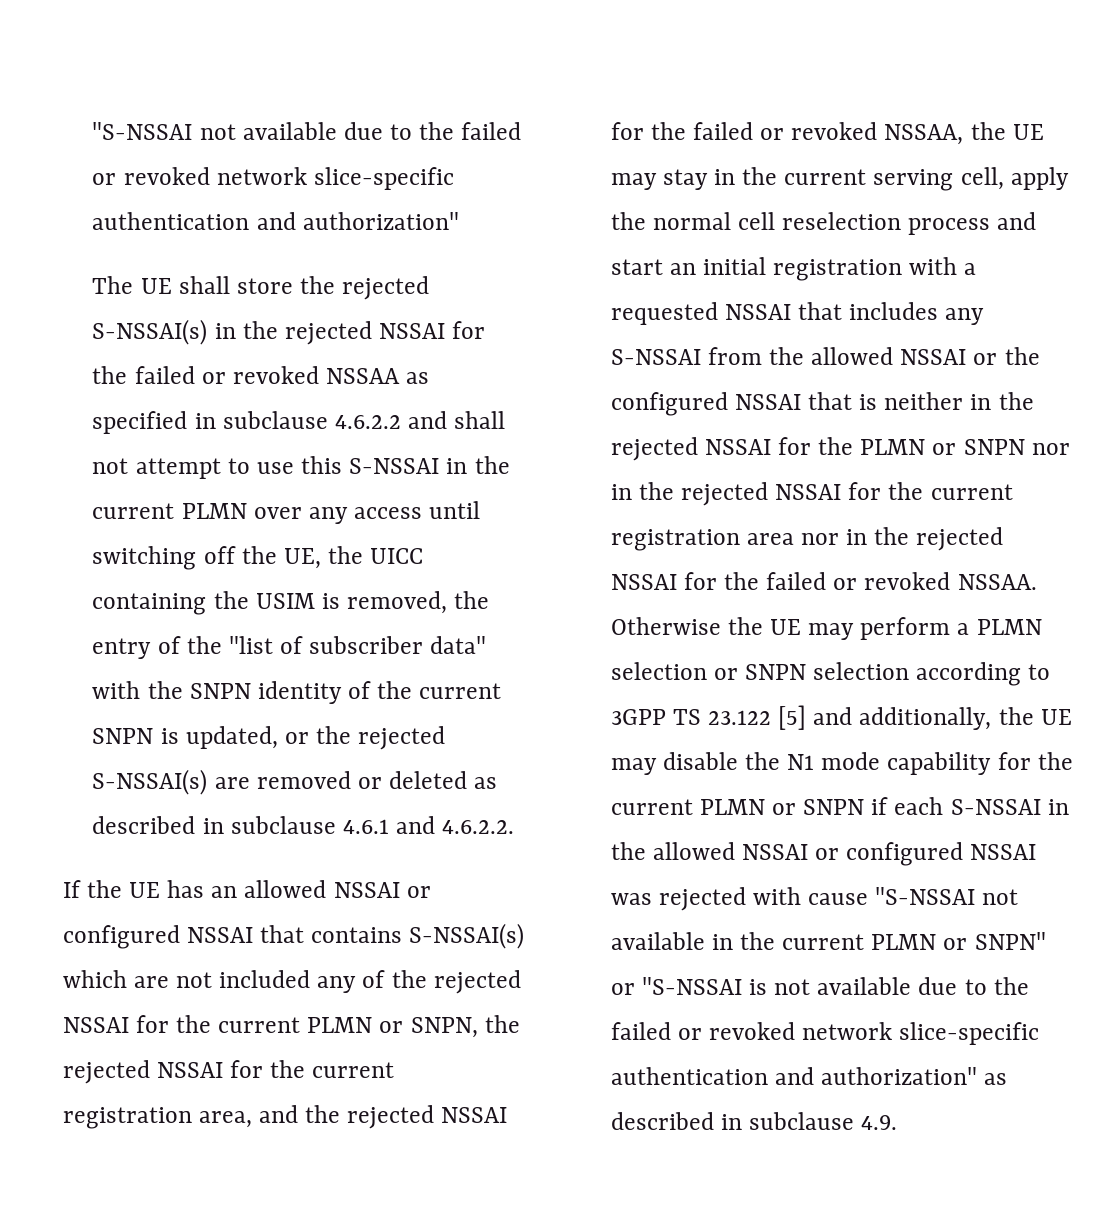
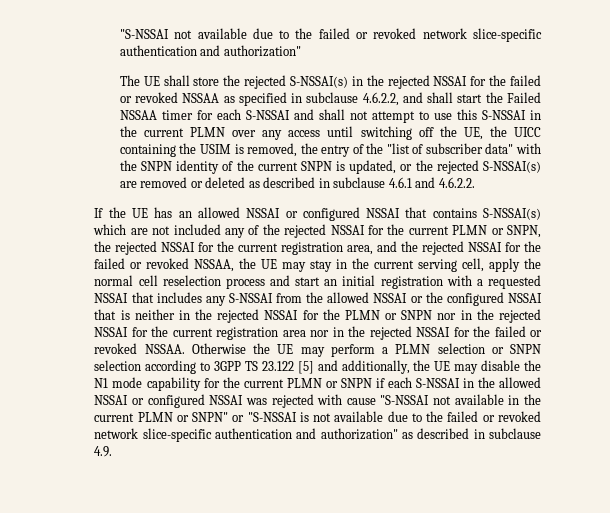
[334,415,401,429] 4.6.2.2 -> [362,92,541,106] [119,109,290,120] 4.6.2.2, and shall start the Failed NSSAA timer for each S-NSSAI

